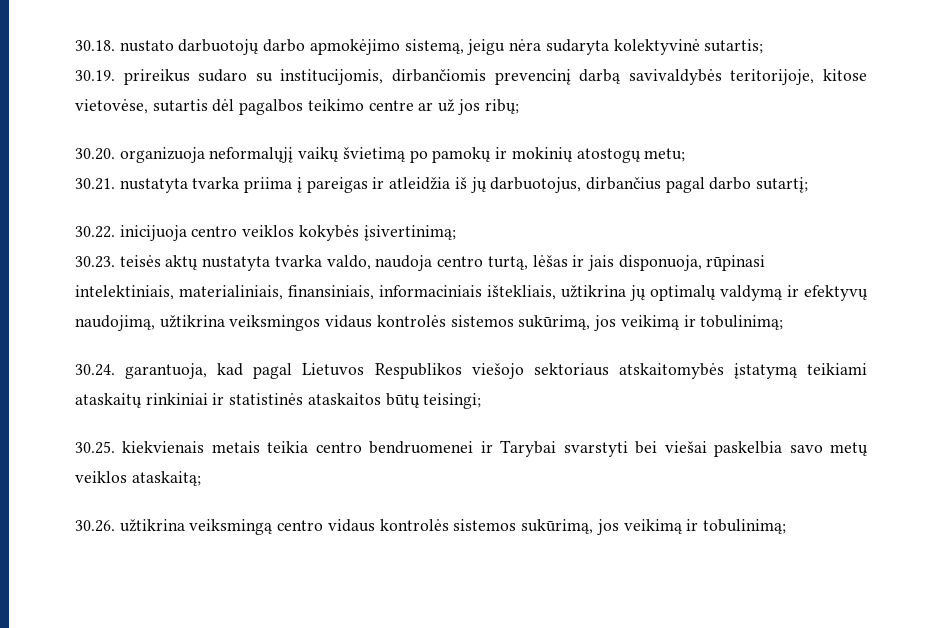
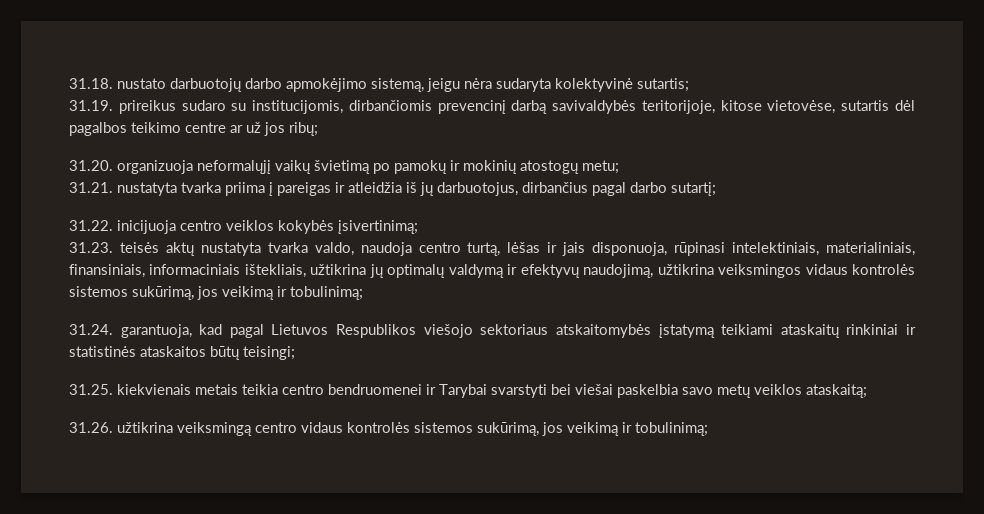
[75,40,115,51] 30.18. -> [69,78,113,89] 31.18.
[75,70,115,81] 30.19. -> [69,100,113,111] 31.19.
[75,148,115,160] 30.20. -> [69,160,113,171] 31.20.
[75,178,115,190] 30.21. -> [69,182,113,193] 31.21.
[75,226,115,238] 30.22. -> [69,220,113,231] 31.22.
[75,256,115,268] 30.23. -> [69,242,113,253] 31.23.
[75,364,115,376] 30.24. -> [69,324,113,335] 31.24.
[75,441,115,454] 30.25. -> [69,384,113,395] 31.25.
[75,520,115,532] 30.26. -> [69,422,113,433] 31.26.

